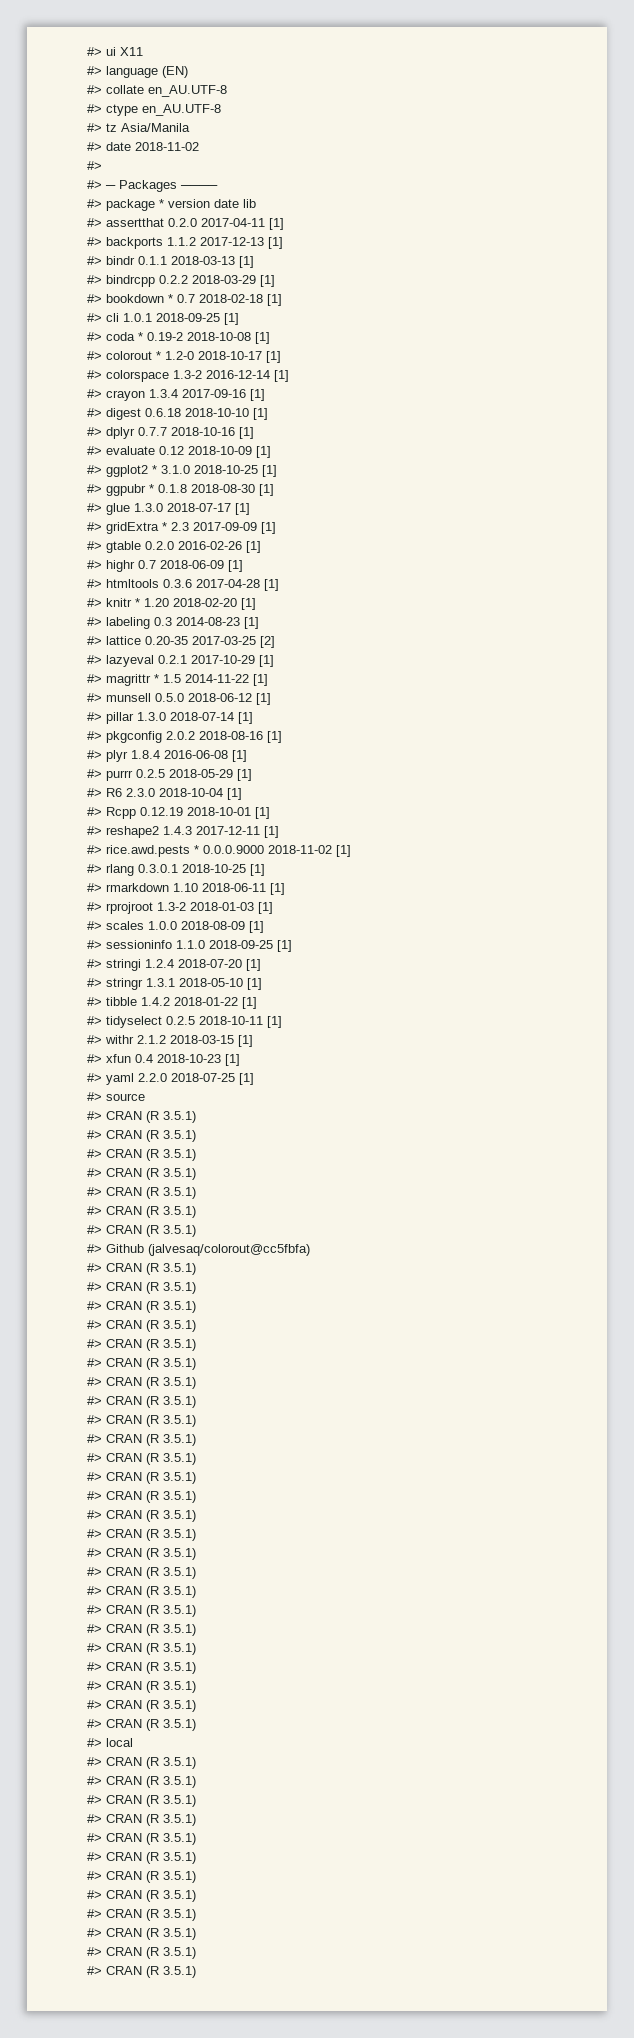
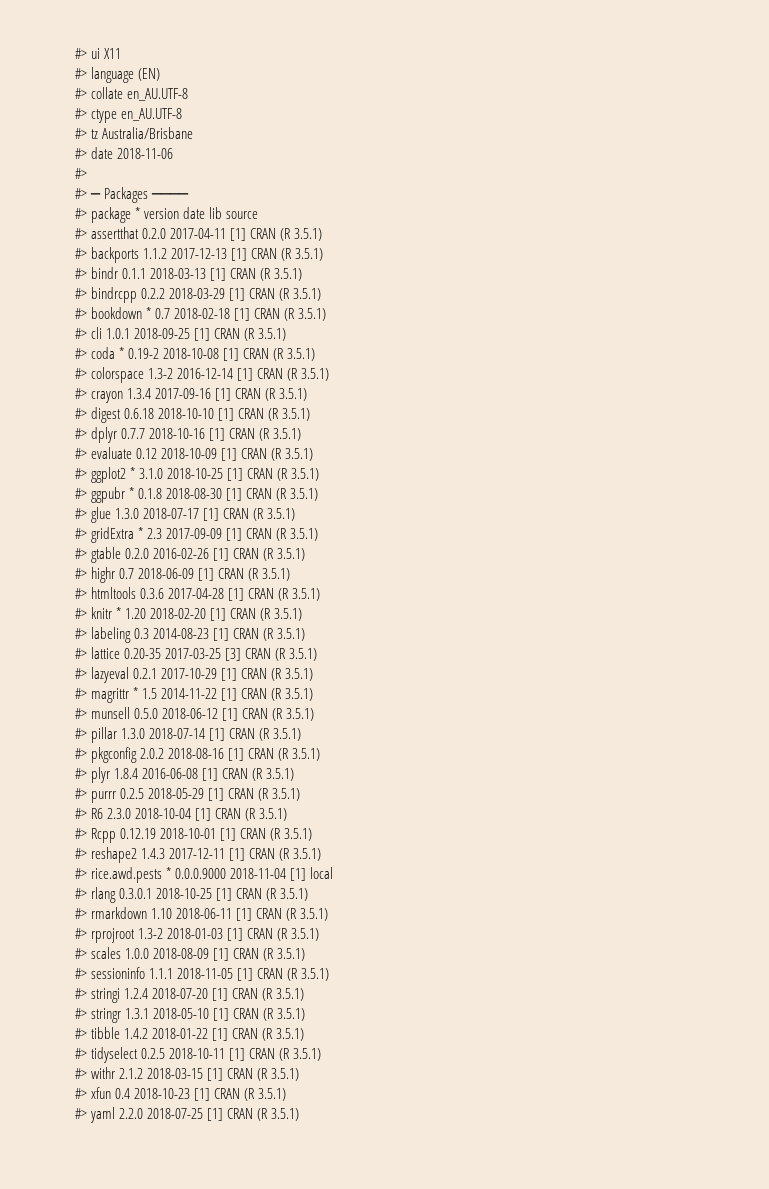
[121,123,190,132] Asia/Manila -> [102,127,194,139] Australia/Brisbane
[135,142,199,151] 2018-11-02 -> [117,148,174,159] 2018-11-06
(256, 203) none -> [226,211,259,219] source
(284, 224) none -> [250,228,323,241] CRAN (R 3.5.1)
(283, 243) none -> [251,248,324,261] CRAN (R 3.5.1)
(254, 262) none -> [230,268,303,281] CRAN (R 3.5.1)
(275, 281) none -> [249,288,322,301] CRAN (R 3.5.1)
(282, 300) none -> [254,308,327,321] CRAN (R 3.5.1)
(239, 319) none -> [214,328,287,341] CRAN (R 3.5.1)
[87,351,281,363] // #> colorout * 1.2-0 2018-10-17 [1] -> [243,348,316,361] CRAN (R 3.5.1)
(289, 376) none -> [257,368,330,381] CRAN (R 3.5.1)
(265, 395) none -> [235,388,308,401] CRAN (R 3.5.1)
(268, 414) none -> [238,408,311,421] CRAN (R 3.5.1)
(254, 433) none -> [229,428,302,441] CRAN (R 3.5.1)
(271, 452) none -> [241,448,314,461] CRAN (R 3.5.1)
(277, 471) none -> [247,468,320,481] CRAN (R 3.5.1)
(274, 490) none -> [246,488,319,501] CRAN (R 3.5.1)
(250, 509) none -> [223,508,296,521] CRAN (R 3.5.1)
(276, 528) none -> [246,528,319,541] CRAN (R 3.5.1)
(261, 547) none -> [233,548,306,561] CRAN (R 3.5.1)
(243, 566) none -> [218,568,291,581] CRAN (R 3.5.1)
(279, 585) none -> [248,588,321,601] CRAN (R 3.5.1)
(256, 604) none -> [230,608,303,621] CRAN (R 3.5.1)
(259, 623) none -> [233,628,306,641] CRAN (R 3.5.1)
[260,636,275,648] [2] -> [225,648,318,661] [3] CRAN (R 3.5.1)
(274, 661) none -> [241,668,314,681] CRAN (R 3.5.1)
(268, 680) none -> [241,688,314,701] CRAN (R 3.5.1)
(271, 699) none -> [242,708,315,721] CRAN (R 3.5.1)
(253, 718) none -> [229,728,302,741] CRAN (R 3.5.1)
(282, 737) none -> [248,748,321,761] CRAN (R 3.5.1)
(247, 756) none -> [222,768,295,781] CRAN (R 3.5.1)
(252, 775) none -> [228,788,301,801] CRAN (R 3.5.1)
(242, 794) none -> [215,808,288,821] CRAN (R 3.5.1)
(270, 813) none -> [240,828,313,841] CRAN (R 3.5.1)
(279, 832) none -> [249,848,322,861] CRAN (R 3.5.1)
[268,845,351,857] 2018-11-02 [1] -> [230,867,334,881] 2018-11-04 [1] local
(265, 870) none -> [236,888,309,901] CRAN (R 3.5.1)
(285, 889) none -> [256,908,329,921] CRAN (R 3.5.1)
(273, 908) none -> [247,928,320,941] CRAN (R 3.5.1)
(264, 927) none -> [233,948,306,961] CRAN (R 3.5.1)
[176,940,292,952] 1.1.0 2018-09-25 [1] -> [149,968,330,981] 1.1.1 2018-11-05 [1] CRAN (R 3.5.1)
(261, 965) none -> [232,988,305,1001] CRAN (R 3.5.1)
(262, 984) none -> [233,1008,306,1021] CRAN (R 3.5.1)
(257, 1003) none -> [232,1028,305,1041] CRAN (R 3.5.1)
(282, 1022) none -> [249,1048,322,1061] CRAN (R 3.5.1)
(253, 1041) none -> [227,1068,300,1081] CRAN (R 3.5.1)
(240, 1060) none -> [214,1088,287,1101] CRAN (R 3.5.1)
[87,1092,145,1101] [87,1111,196,1123] [87,1130,196,1142] [87,1149,196,1161] [87,1168,196,1180] [87,1187,196,1199] [87,1206,196,1218] [87,1225,196,1237] [87,1244,310,1256] [87,1263,196,1275] [87,1282,196,1294] [87,1301,196,1313] [87,1320,196,1332] [87,1339,196,1351] [87,1358,196,1370] [87,1377,196,1389] [87,1396,196,1408] [87,1415,196,1427] [87,1434,196,1446] [87,1453,196,1465] [87,1472,196,1484] [87,1491,196,1503] [87,1510,196,1522] [87,1529,196,1541] [87,1548,196,1560] [87,1567,196,1579] [87,1586,196,1598] [87,1605,196,1617] [87,1624,196,1636] [87,1643,196,1655] [87,1662,196,1674] [87,1681,196,1693] [87,1700,196,1712] [87,1719,196,1731] [87,1738,133,1747] [87,1757,196,1769] [87,1776,196,1788] [87,1795,196,1807] [87,1814,196,1826] [87,1833,196,1845] [87,1852,196,1864] [87,1871,196,1883] [87,1890,196,1902] [87,1909,196,1921] [87,1928,196,1940] [87,1947,196,1959] [87,1966,196,1978] // #> source // #> CRAN (R 3.5.1) // #> CRAN (R 3.5.1) // #> CRAN (R 3.5.1) // #> CRAN (R 3.5.1) // #> CRAN (R 3.5.1) // #> CRAN (R 3.5.1) // #> CRAN (R 3.5.1) // #> Github (jalvesaq/colorout@cc5fbfa) // #> CRAN (R 3.5.1) // #> CRAN (R 3.5.1) // #> CRAN (R 3.5.1) // #> CRAN (R 3.5.1) // #> CRAN (R 3.5.1) // #> CRAN (R 3.5.1) // #> CRAN (R 3.5.1) // #> CRAN (R 3.5.1) // #> CRAN (R 3.5.1) // #> CRAN (R 3.5.1) // #> CRAN (R 3.5.1) // #> CRAN (R 3.5.1) // #> CRAN (R 3.5.1) // #> CRAN (R 3.5.1) // #> CRAN (R 3.5.1) // #> CRAN (R 3.5.1) // #> CRAN (R 3.5.1) // #> CRAN (R 3.5.1) // #> CRAN (R 3.5.1) // #> CRAN (R 3.5.1) // #> CRAN (R 3.5.1) // #> CRAN (R 3.5.1) // #> CRAN (R 3.5.1) // #> CRAN (R 3.5.1) // #> CRAN (R 3.5.1) // #> local // #> CRAN (R 3.5.1) // #> CRAN (R 3.5.1) // #> CRAN (R 3.5.1) // #> CRAN (R 3.5.1) // #> CRAN (R 3.5.1) // #> CRAN (R 3.5.1) // #> CRAN (R 3.5.1) // #> CRAN (R 3.5.1) // #> CRAN (R 3.5.1) // #> CRAN (R 3.5.1) // #> CRAN (R 3.5.1) // #> CRAN (R 3.5.1) -> [227,1108,300,1121] CRAN (R 3.5.1)

